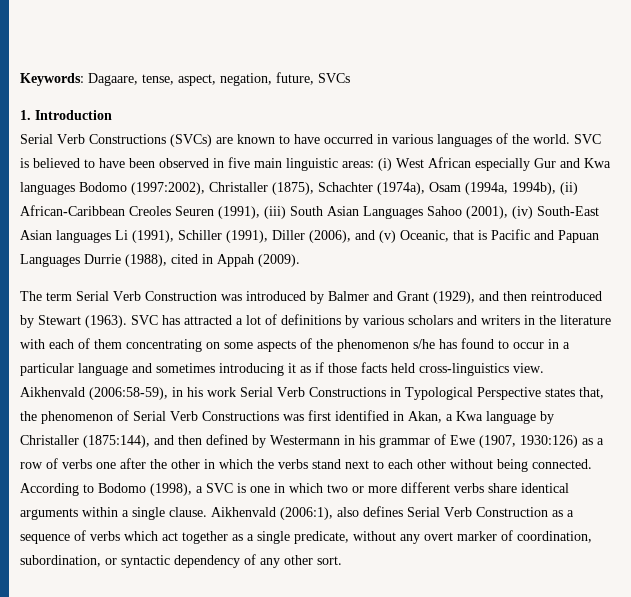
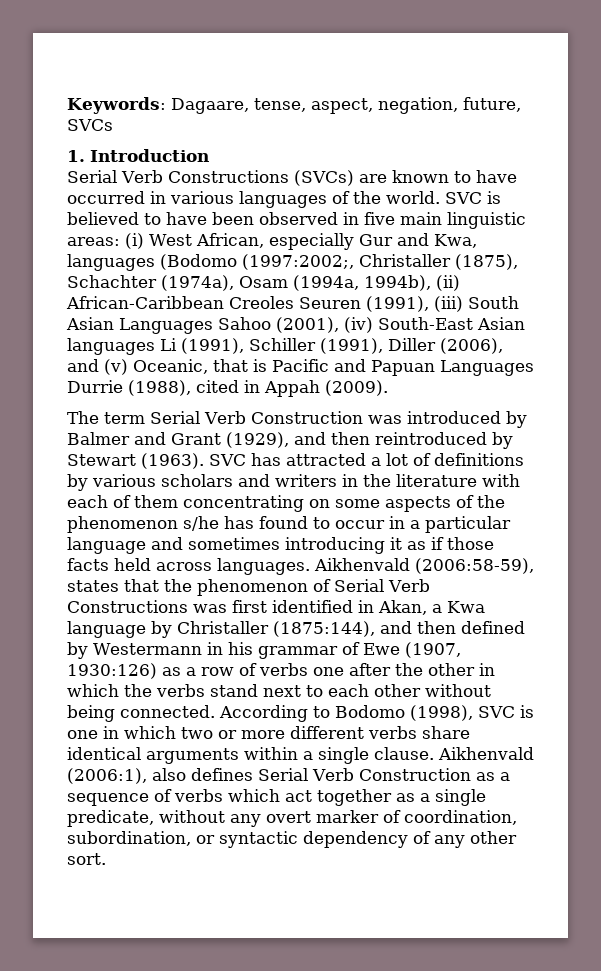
[428,157,471,168] African -> [195,233,264,248] African,
[584,158,611,168] [20,182,205,195] Kwa languages Bodomo (1997:2002), -> [433,234,477,248] [67,254,354,271] Kwa, languages (Bodomo (1997:2002;,
[419,363,544,376] [20,387,604,400] cross-linguistics view. Aikhenvald (2006:58-59), in his work Serial Verb Constructions in Typological Perspective states that, -> [156,558,534,575] [67,579,159,592] across languages. Aikhenvald (2006:58-59), states that
[196,486,203,493] a -> (473, 713) none

